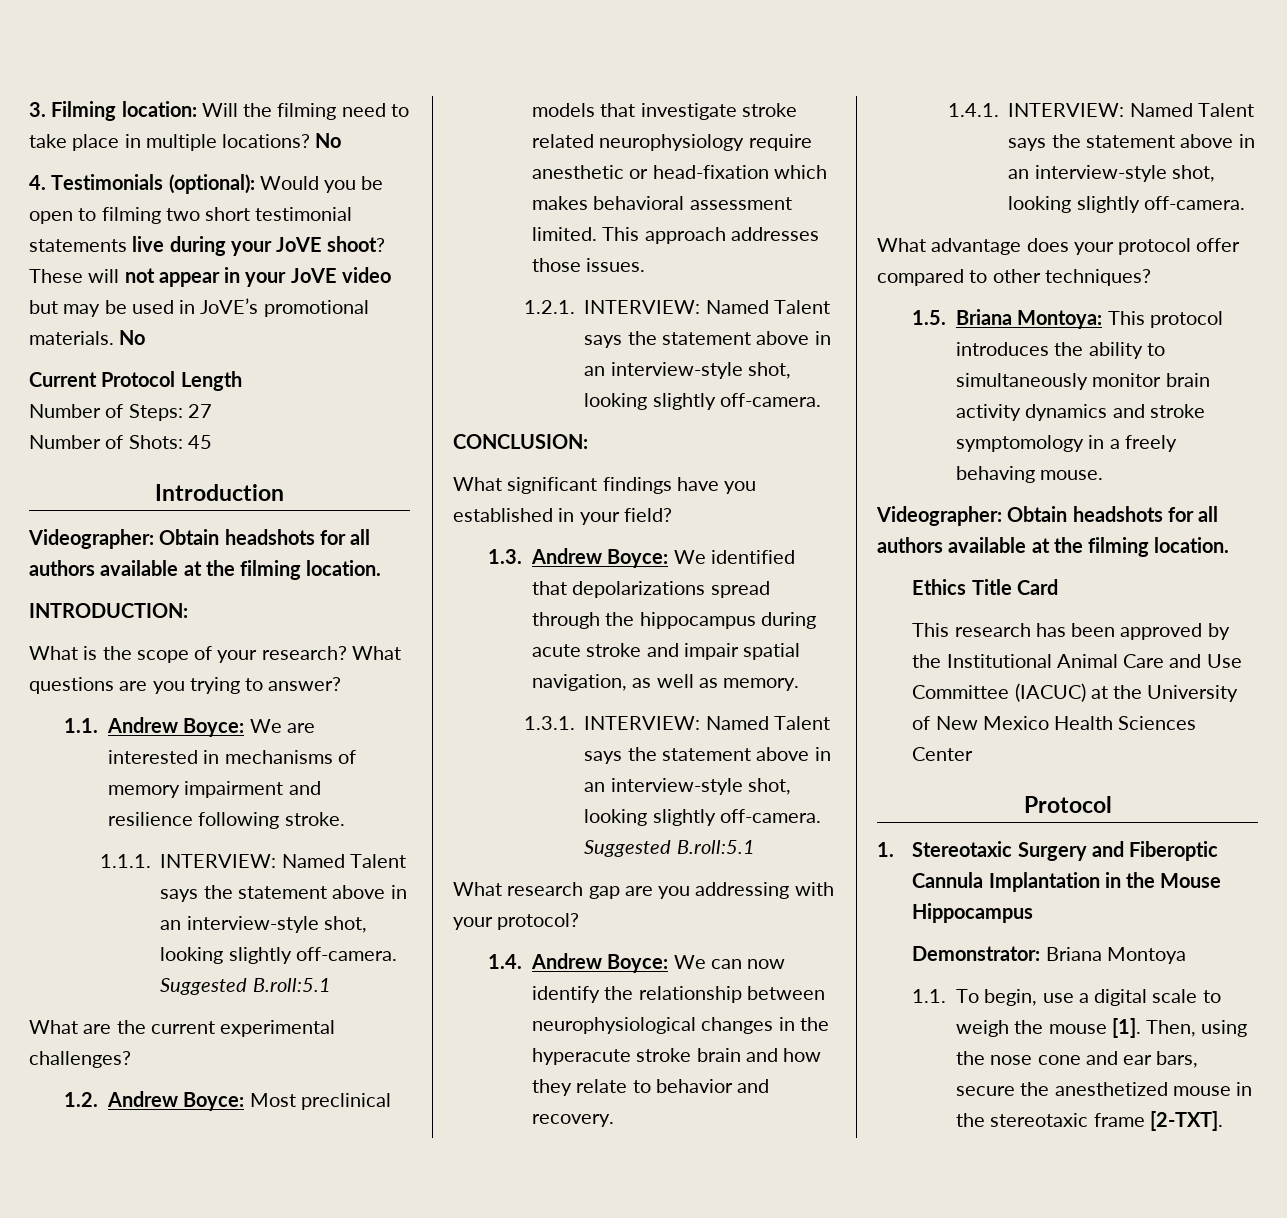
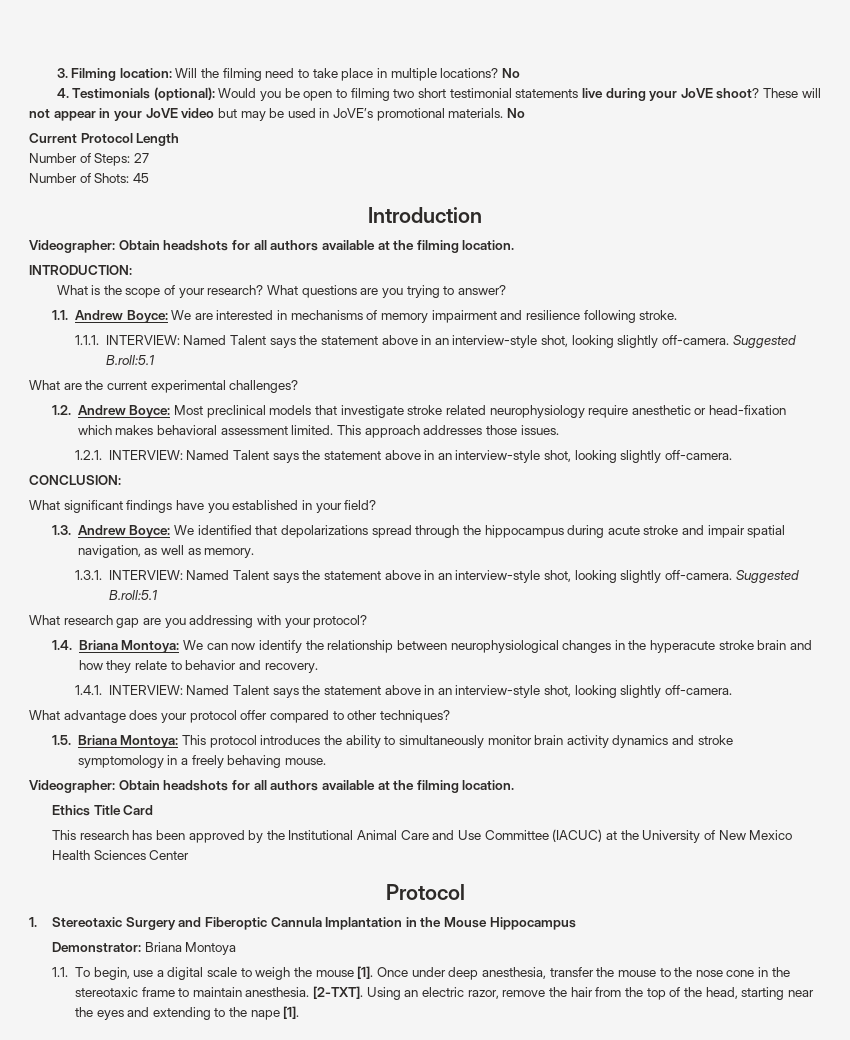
[531,953,669,973] Andrew Boyce: -> [78,640,180,653] Briana Montoya:
[1146,1020,1248,1037] [956,1051,1199,1068] [956,1082,1253,1096] [956,1111,1223,1131] Then, using the nose cone and ear bars, secure the anesthetized mouse in the stereotaxic frame [2-TXT]. -> [376,967,790,980] [74,986,814,1000] [74,1006,300,1020] Once under deep anesthesia, transfer the mouse to the nose cone in the stereotaxic frame to maintain anesthesia. [2-TXT]. Using an electric razor, remove the hair from the top of the head, starting near the eyes and extending to the nape [1].

